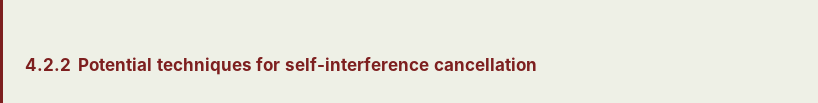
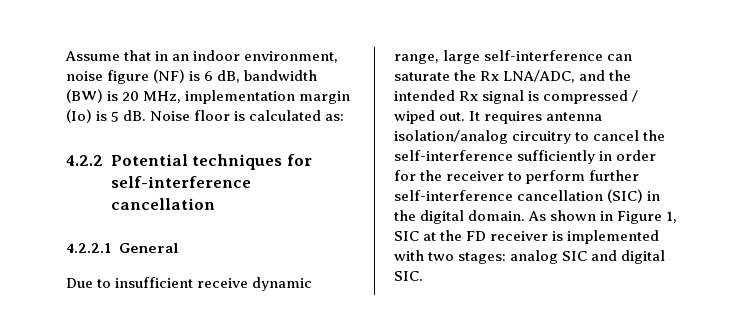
(25, 64) none -> [65,50,339,63] [66,69,318,84] [66,89,351,104] [66,109,345,123] Assume that in an indoor environment, noise figure (NF) is 6 dB, bandwidth (BW) is 20 MHz, implementation margin (Io) is 5 dB. Noise floor is calculated as: //
(537, 64) none -> [66,243,178,253] [66,277,313,291] [394,50,633,64] [394,70,632,83] [394,90,639,104] [394,110,603,124] [394,130,666,144] [394,150,657,164] [394,170,640,184] [394,189,661,203] [394,210,678,224] [394,230,660,244] [394,250,666,264] [394,271,423,281] // 4.2.2.1 General // Due to insufficient receive dynamic range, large self-interference can saturate the Rx LNA/ADC, and the intended Rx signal is compressed / wiped out. It requires antenna isolation/analog circuitry to cancel the self-interference sufficiently in order for the receiver to perform further self-interference cancellation (SIC) in the digital domain. As shown in Figure 1, SIC at the FD receiver is implemented with two stages: analog SIC and digital SIC.

